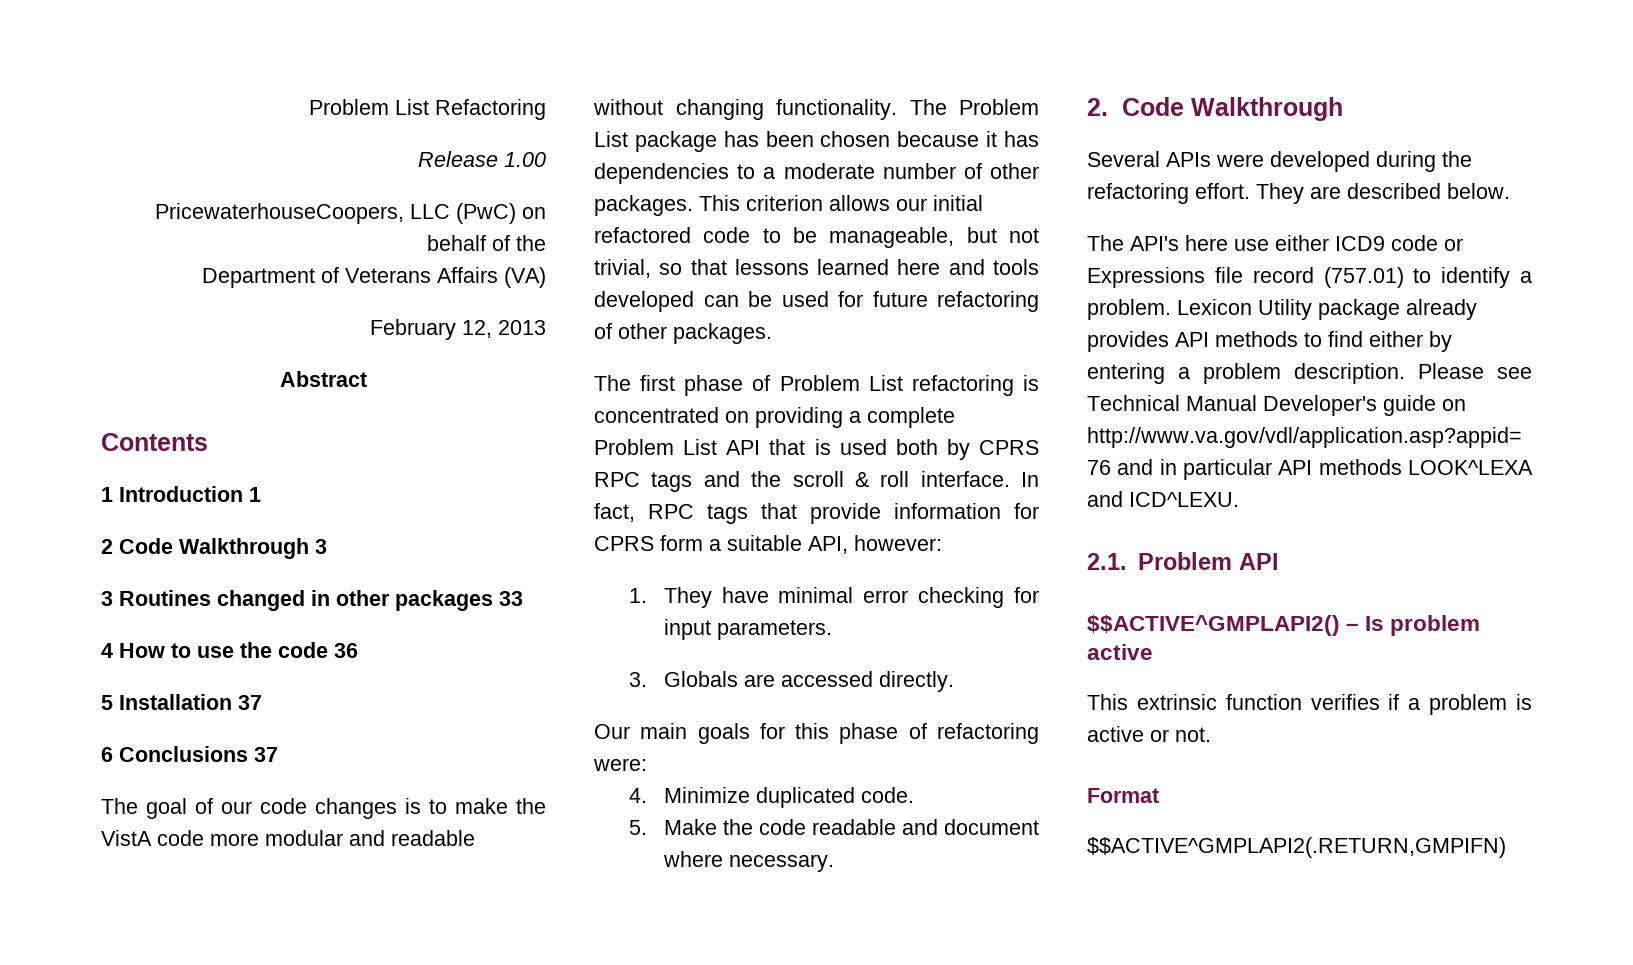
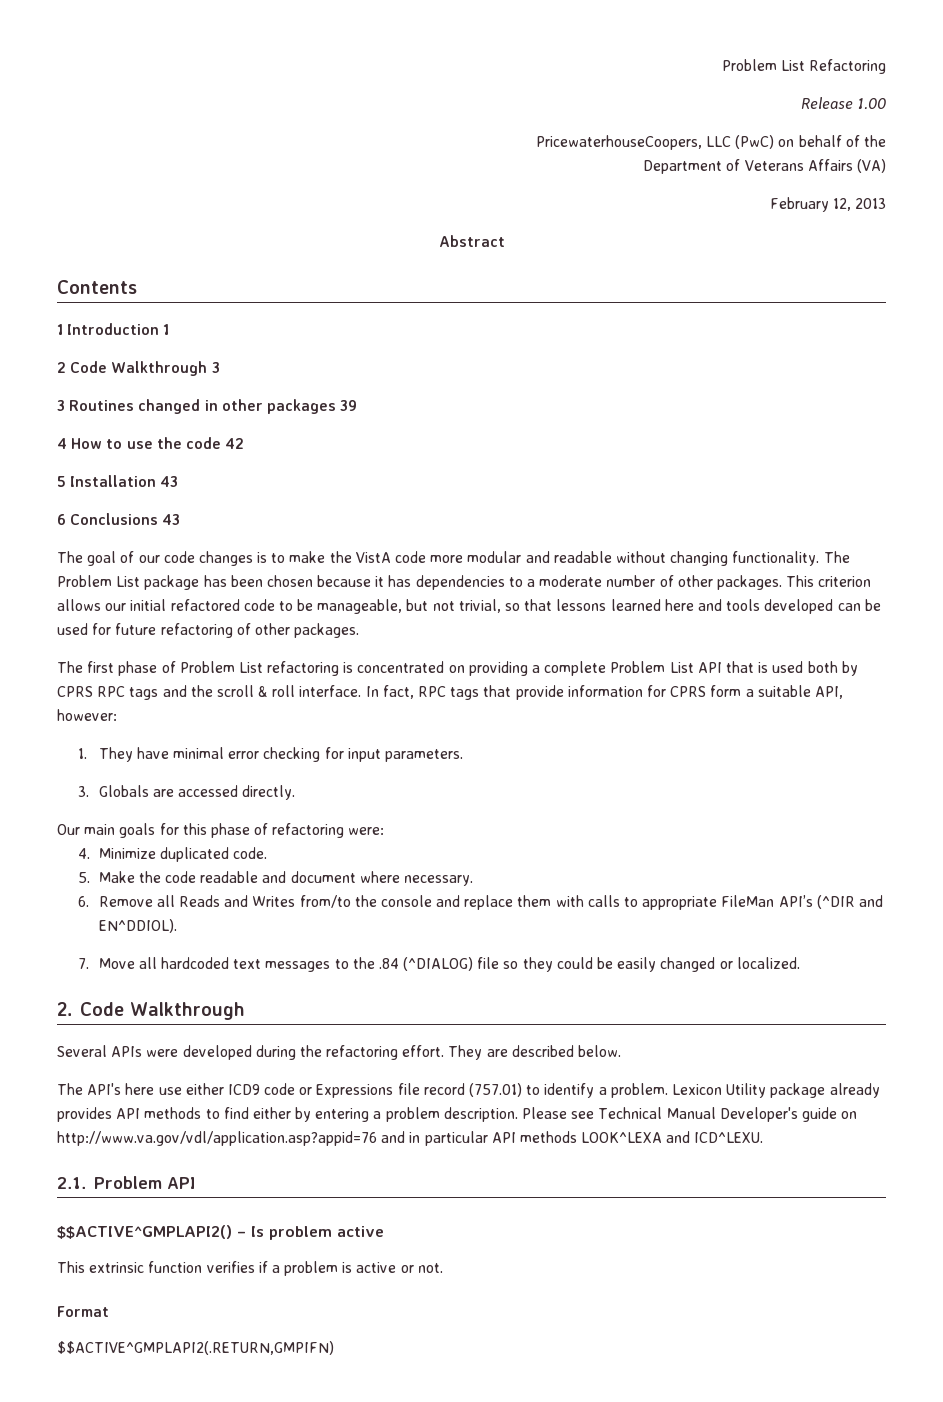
[499,591,523,606] 33 -> [340,400,358,411] 39
[334,643,358,658] 36 -> [225,438,245,449] 42
[238,695,262,710] 37 -> [160,476,179,487] 43
[254,747,278,762] 37 -> [162,514,181,525] 43
(834, 863) none -> [77,895,883,910] [98,919,177,933] [77,957,800,972] // 6. Remove all Reads and Writes from/to the console and replace them with calls to appropriate FileMan API’s (^DIR and EN^DDIOL). // 7. Move all hardcoded text messages to the .84 (^DIALOG) file so they could be easily changed or localized.

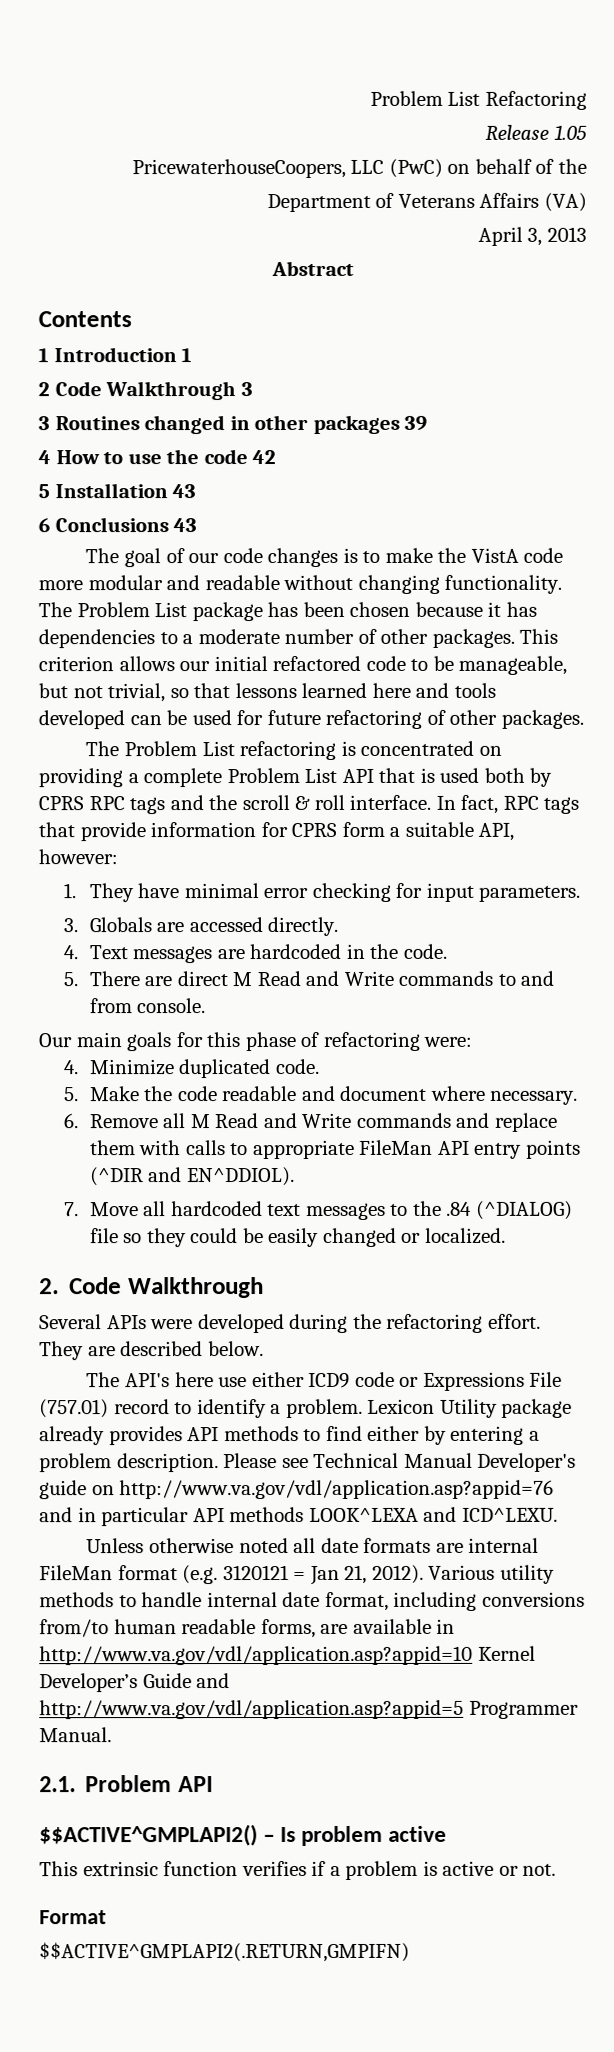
[857,98,886,110] 1.00 -> [554,124,587,140] 1.05
[769,197,851,212] February 12, -> [477,226,543,246] April 3,
[87,661,176,676] first phase of -> (120, 749) none
(296, 792) none -> [63,943,447,964] [63,970,555,987] [88,998,206,1014] // 4. Text messages are hardcoded in the code. // 5. There are direct M Read and Write commands to and from console.
[178,895,432,908] Reads and Writes from/to the console -> [190,1112,452,1129] M Read and Write commands
[778,895,813,907] API’s -> [437,1139,581,1159] API entry points
[397,1083,523,1097] file record (757.01) -> [529,1371,563,1387] [39,1399,170,1419] File (757.01) record
(764, 1137) none -> [86,1537,540,1554] [39,1564,555,1585] [39,1591,585,1611] [39,1618,456,1639] [39,1645,536,1666] [39,1673,231,1693] [39,1699,579,1720] [39,1727,112,1743] // Unless otherwise noted all date formats are internal FileMan format (e.g. 3120121 = Jan 21, 2012). Various utility methods to handle internal date format, including conversions from/to human readable forms, are available in http://www.va.gov/vdl/application.asp?appid=10 Kernel Developer’s Guide and http://www.va.gov/vdl/application.asp?appid=5 Programmer Manual.

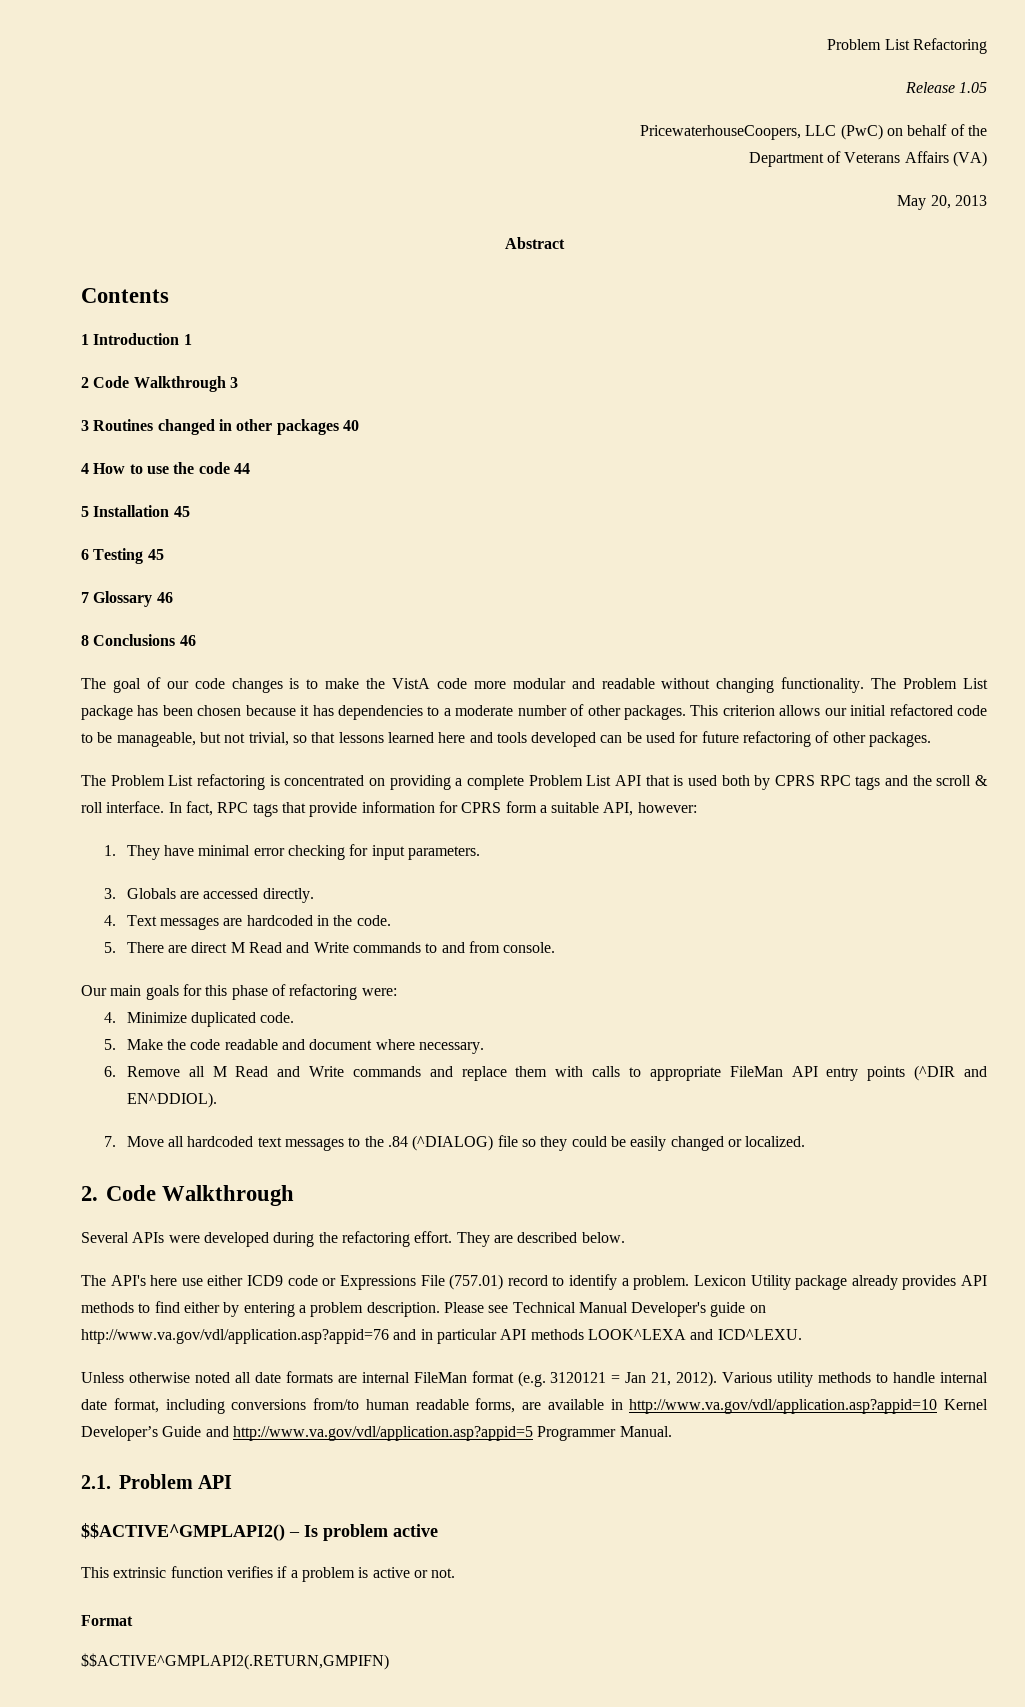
[477,226,543,246] April 3, -> [897,195,951,210] May 20,
[404,415,428,431] 39 -> [342,420,359,431] 40
[252,450,277,465] 42 -> [233,463,250,474] 44
[172,484,197,499] 43 -> [173,506,190,517] 45
[54,517,198,533] Conclusions 43 -> [93,548,164,564] [81,591,173,607] [81,634,196,646] Testing 45 // 7 Glossary 46 // 8 Conclusions 46

